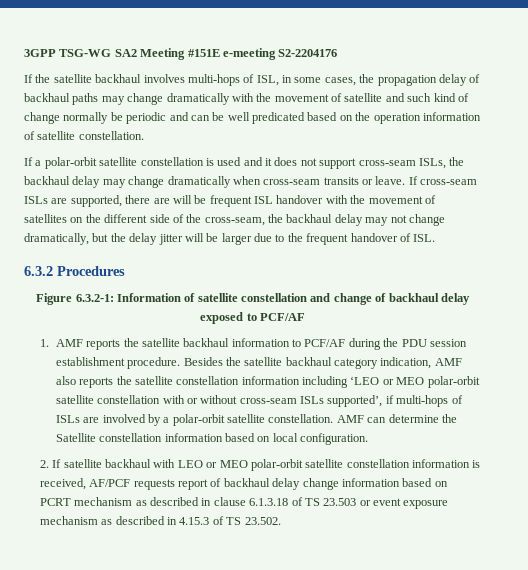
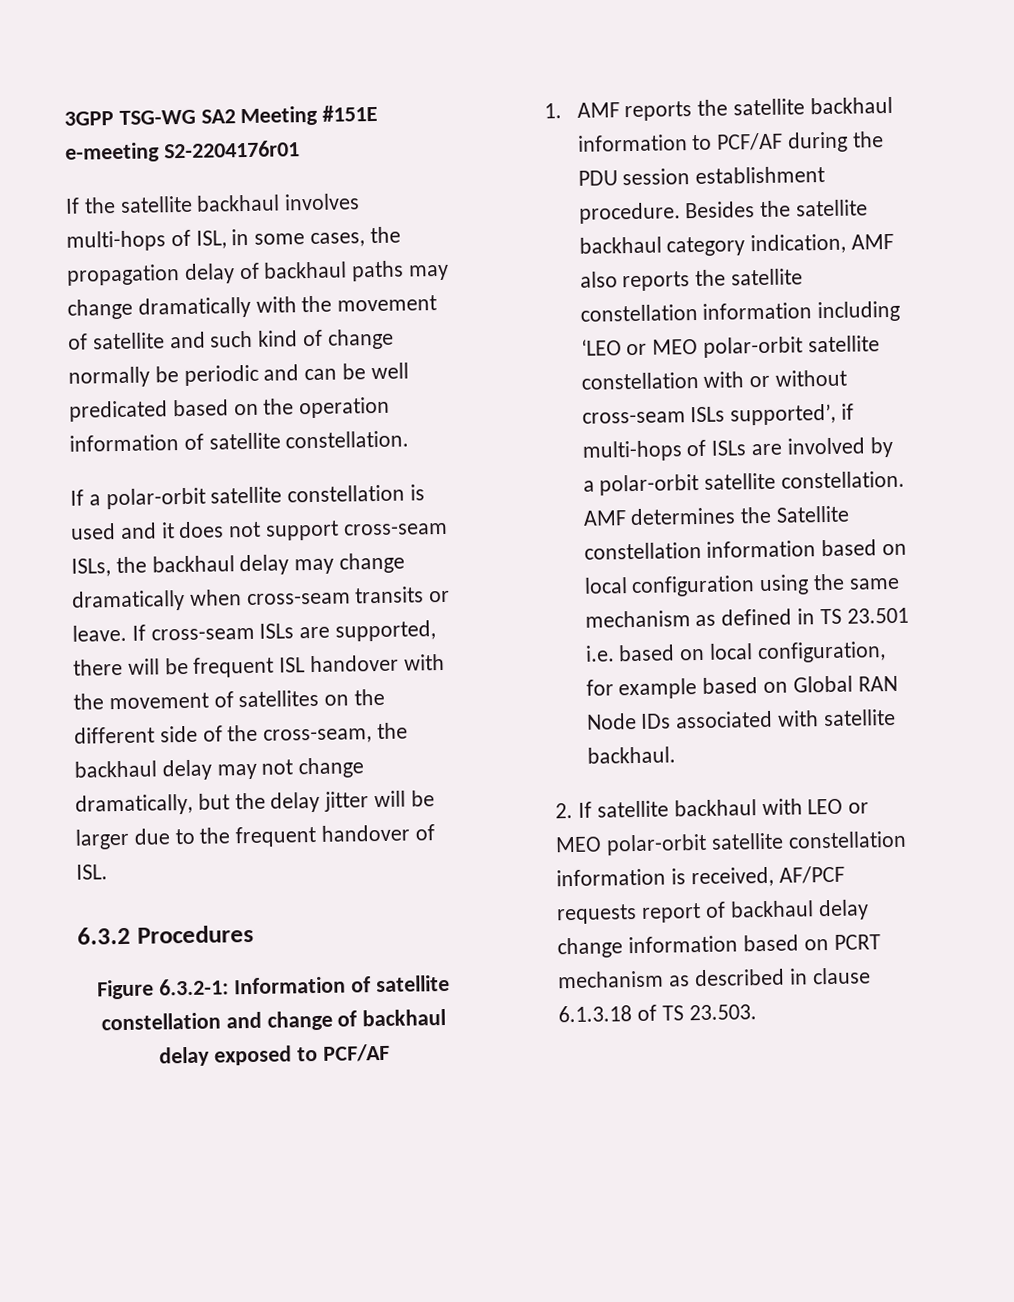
[278,49,338,57] S2-2204176 -> [163,140,300,159] S2-2204176r01
[153,198,170,204] are -> (123, 667) none
[367,414,439,423] can determine -> [630,507,737,526] determines
[300,433,369,445] configuration. -> [631,573,900,598] [584,607,909,628] [584,641,886,664] [585,675,898,700] [585,708,896,730] [586,746,676,764] configuration using the same mechanism as defined in TS 23.501 i.e. based on local configuration, for example based on Global RAN Node IDs associated with satellite backhaul.
[323,498,449,509] [39,516,281,525] 23.503 or event exposure mechanism as described in 4.15.3 of TS 23.502. -> [688,1004,757,1021] 23.503.

